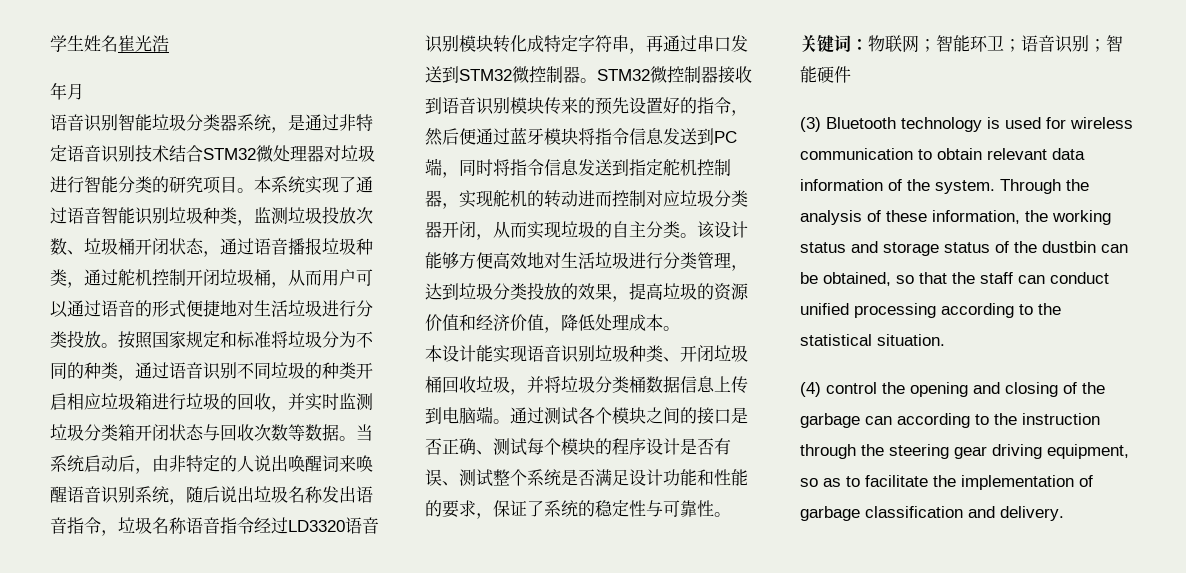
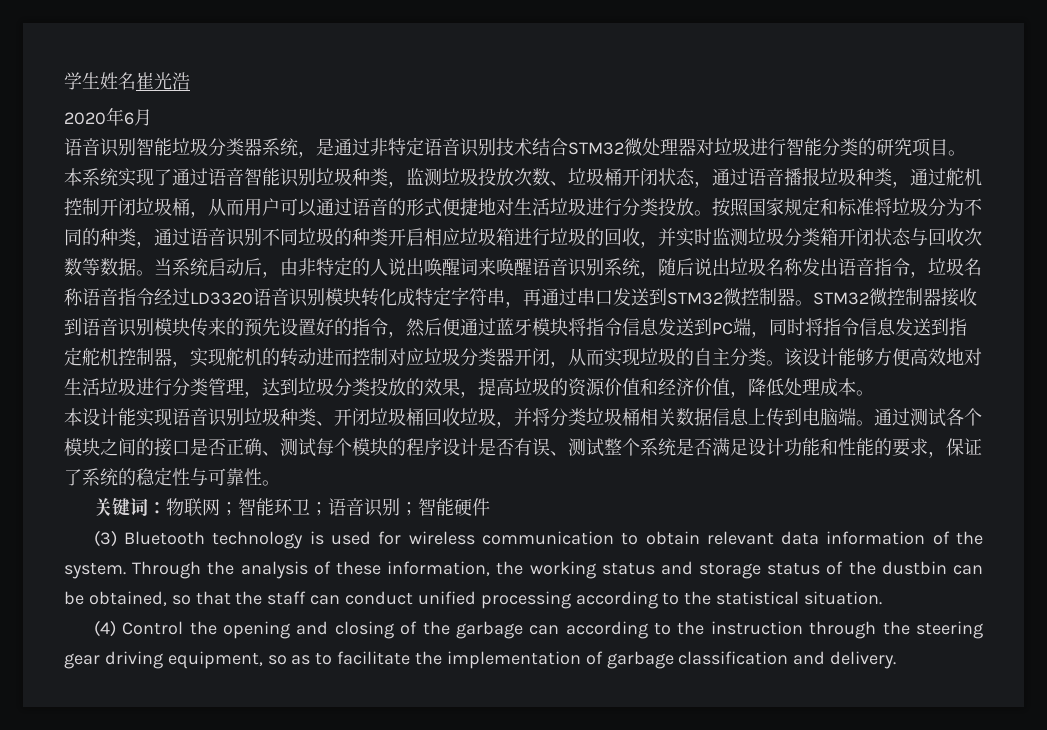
[50,82,67,100] 年 -> [64,107,134,126] 2020年6
[561,376,646,393] 垃圾分类桶 -> [550,408,676,426] 分类垃圾桶相关
[826,382,877,394] control -> [122,621,184,635] Control

